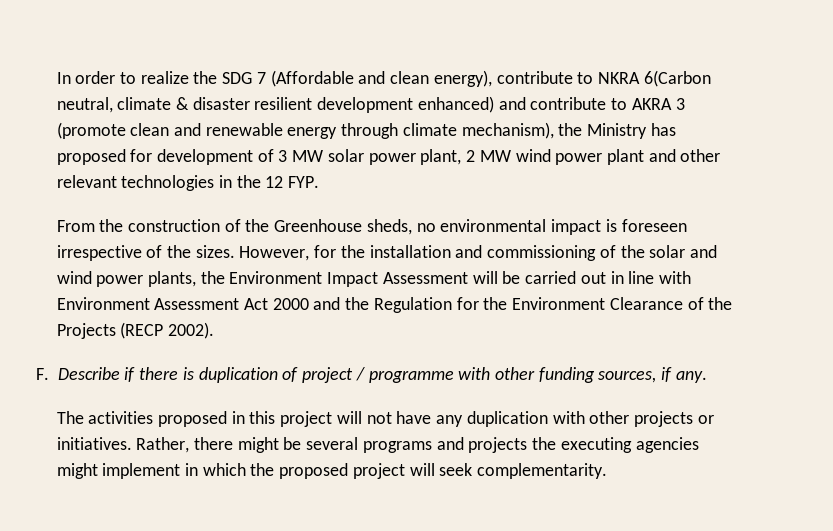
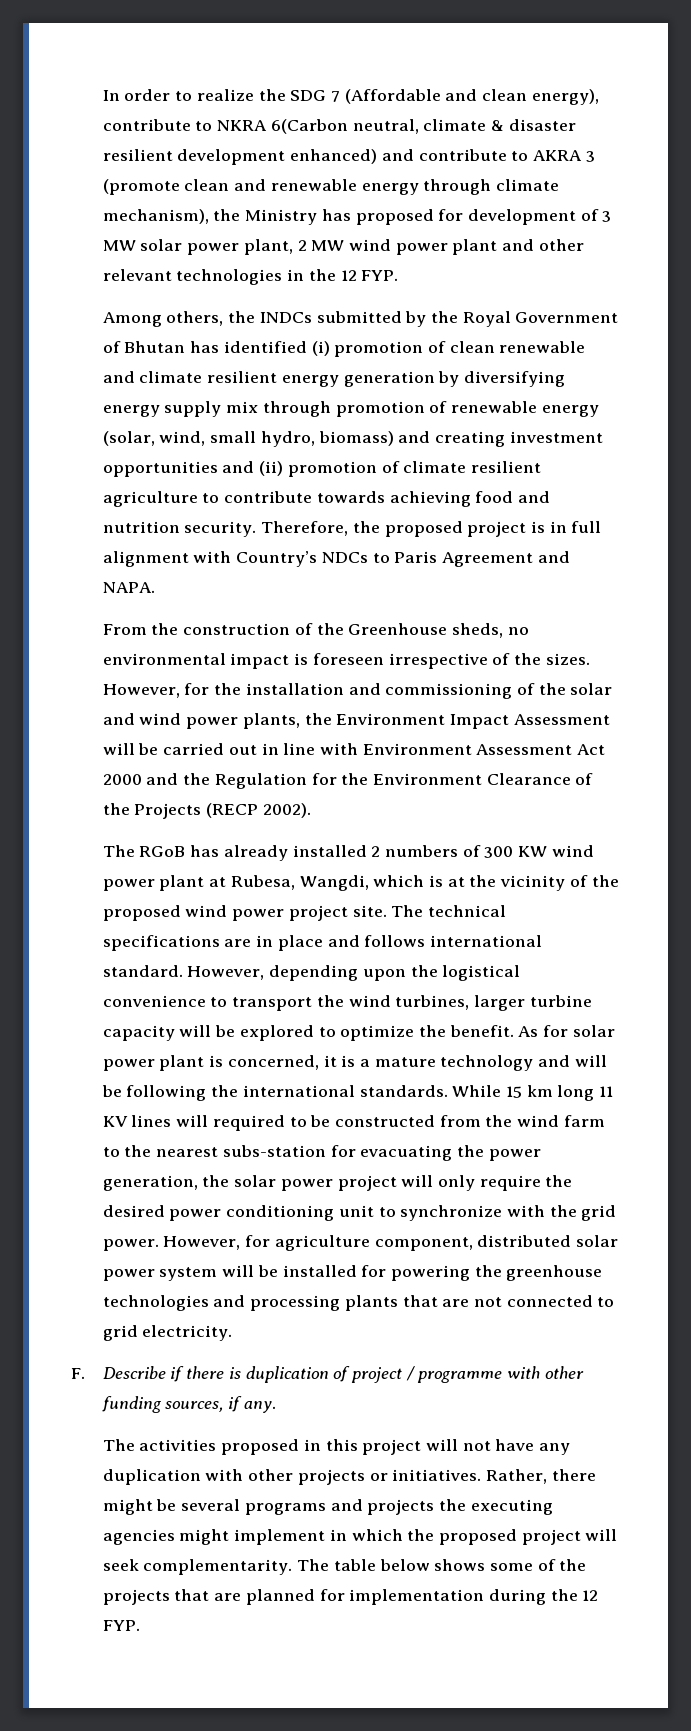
(320, 182) none -> [102,311,619,327] [102,341,586,357] [102,371,566,387] [102,401,599,417] [102,431,603,447] [102,461,542,477] [102,491,551,507] [102,521,602,537] [102,551,570,567] [102,582,155,593] // Among others, the INDCs submitted by the Royal Government of Bhutan has identified (i) promotion of clean renewable and climate resilient energy generation by diversifying energy supply mix through promotion of renewable energy (solar, wind, small hydro, biomass) and creating investment opportunities and (ii) promotion of climate resilient agriculture to contribute towards achieving food and nutrition security. Therefore, the proposed project is in full alignment with Country’s NDCs to Paris Agreement and NAPA.
(214, 330) none -> [102,845,594,861] [102,875,619,891] [102,905,507,921] [102,935,543,951] [102,965,521,981] [102,995,592,1011] [102,1025,615,1041] [102,1055,607,1071] [101,1085,614,1101] [102,1115,605,1131] [102,1145,541,1161] [102,1175,573,1191] [102,1205,617,1221] [102,1235,619,1251] [102,1265,603,1281] [102,1295,615,1311] [102,1325,233,1341] // The RGoB has already installed 2 numbers of 300 KW wind power plant at Rubesa, Wangdi, which is at the vicinity of the proposed wind power project site. The technical specifications are in place and follows international standard. However, depending upon the logistical convenience to transport the wind turbines, larger turbine capacity will be explored to optimize the benefit. As for solar power plant is concerned, it is a mature technology and will be following the international standards. While 15 km long 11 KV lines will required to be constructed from the wind farm to the nearest subs-station for evacuating the power generation, the solar power project will only require the desired power conditioning unit to synchronize with the grid power. However, for agriculture component, distributed solar power system will be installed for powering the greenhouse technologies and processing plants that are not connected to grid electricity.
(608, 471) none -> [297,1559,587,1571] [102,1589,599,1605] [102,1620,140,1631] The table below shows some of the projects that are planned for implementation during the 12 FYP.

